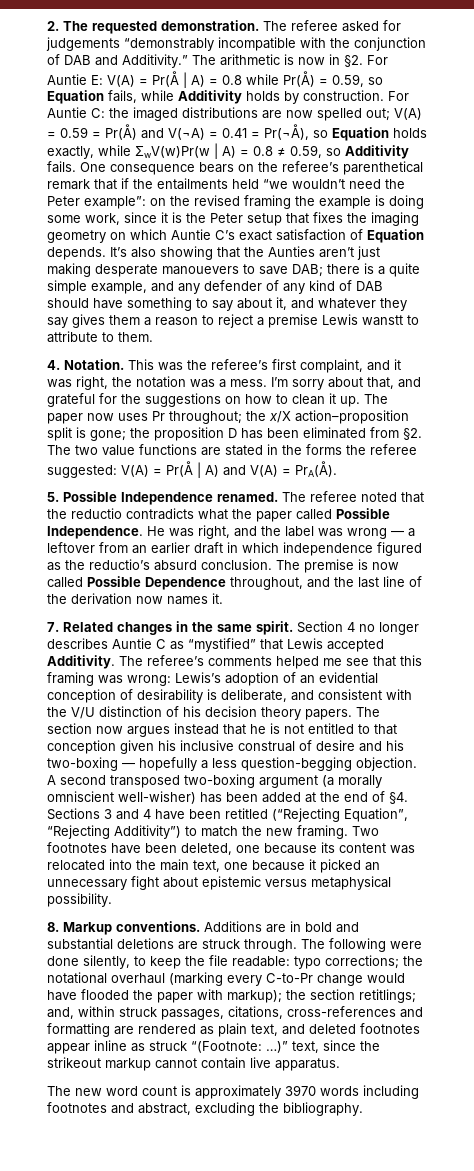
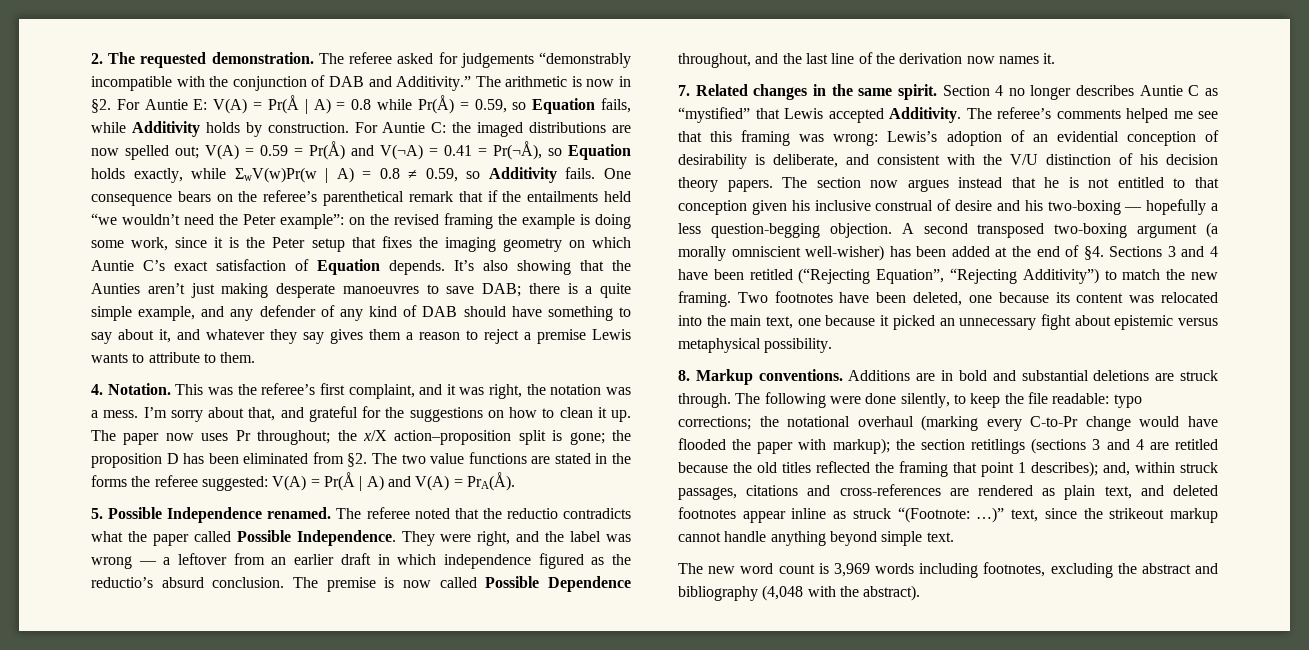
[162,266,239,275] manouevers -> [342,286,419,294] manoeuvres
[362,315,403,326] wanstt -> [91,353,128,363] wants
[147,526,194,537] He was -> [401,531,472,546] They were
[359,989,416,1003] [47,1006,423,1020] [47,1023,110,1037] retitlings; and, within struck passages, citations, cross-references and formatting -> [971,438,1218,454] [678,461,1218,477] [678,484,941,500] retitlings (sections 3 and 4 are retitled because the old titles reflected the framing that point 1 describes); and, within struck passages, citations and cross-references
[201,1057,340,1071] contain live apparatus. -> [724,531,954,546] handle anything beyond simple text.
[195,1085,419,1099] [47,1102,363,1116] approximately 3970 words including footnotes and abstract, excluding the bibliography. -> [833,562,1218,578] [678,585,921,601] 3,969 words including footnotes, excluding the abstract and bibliography (4,048 with the abstract).

